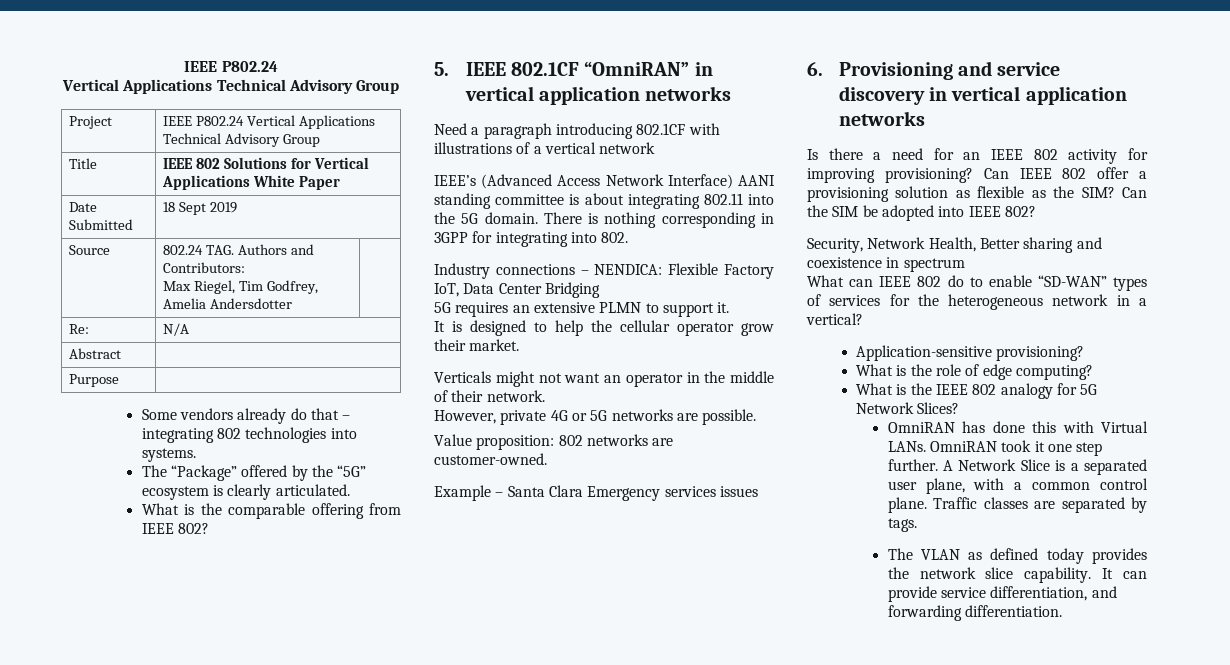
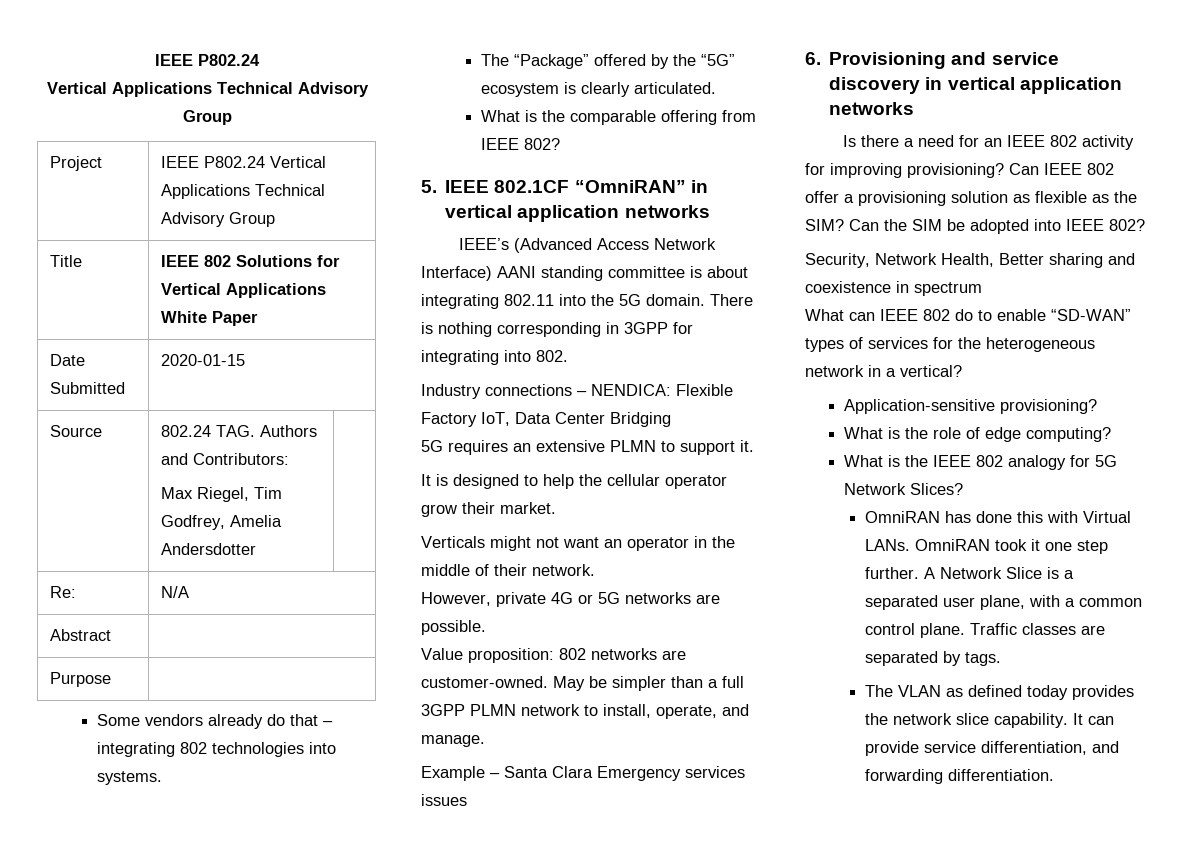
[163,202,237,215] 18 Sept 2019 -> [161,354,246,366] 2020-01-15
[434,123,720,139] [434,142,656,154] // Need a paragraph introducing 802.1CF with illustrations of a vertical network -> (710, 211) none
(547, 459) none -> [553,676,744,691] [421,704,749,719] [421,735,485,747] May be simpler than a full 3GPP PLMN network to install, operate, and manage.

